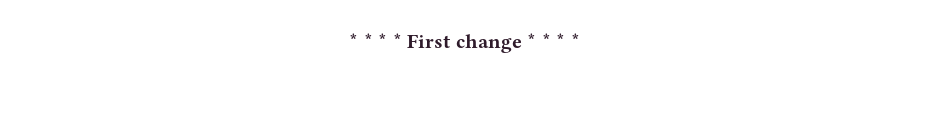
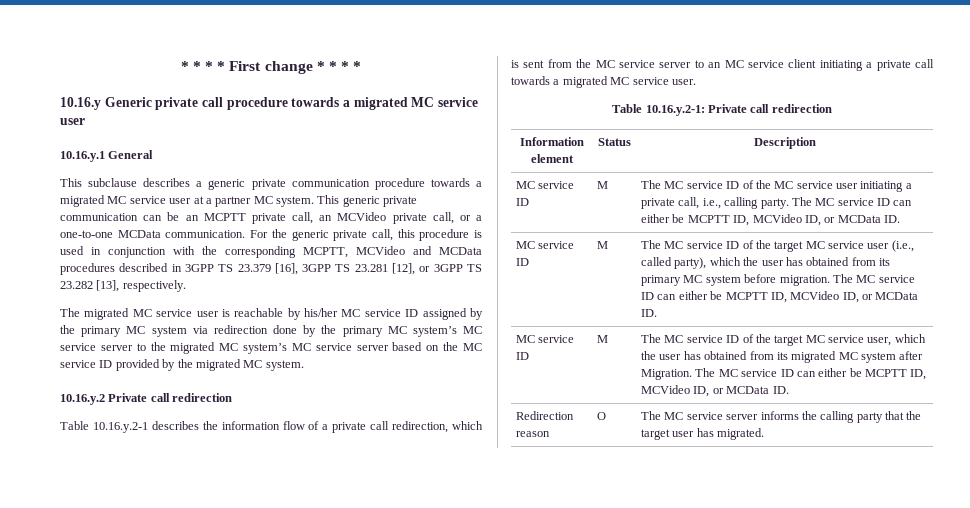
(580, 40) none -> [60,97,478,110] [60,118,85,125] [60,150,154,162] [60,178,482,190] [60,195,418,207] [60,212,483,224] [60,229,482,241] [60,246,482,258] [60,263,483,275] [60,280,186,292] [60,308,483,320] [60,325,483,337] [60,342,483,354] [60,359,304,371] [60,393,233,405] [60,421,484,433] [511,59,934,71] [511,76,696,88] [612,104,832,116] [520,137,584,146] [531,154,574,163] [598,138,631,146] [753,137,816,149] [516,181,575,189] [516,198,530,206] [597,181,609,189] [641,180,912,192] [641,197,913,209] [641,214,901,226] [516,241,575,249] [516,258,530,266] [597,241,609,249] [641,240,914,252] [641,257,891,269] [641,274,915,286] [641,291,919,303] [641,309,658,317] [516,335,575,343] [516,352,530,360] [597,335,609,343] [641,334,926,346] [641,351,924,363] [641,368,927,380] [641,385,789,397] [516,411,575,420] [516,431,551,437] [597,412,607,420] [641,411,922,423] [641,428,765,440] // 10.16.y Generic private call procedure towards a migrated MC service user // 10.16.y.1 General // This subclause describes a generic private communication procedure towards a migrated MC service user at a partner MC system. This generic private communication can be an MCPTT private call, an MCVideo private call, or a one-to-one MCData communication. For the generic private call, this procedure is used in conjunction with the corresponding MCPTT, MCVideo and MCData procedures described in 3GPP TS 23.379 [16], 3GPP TS 23.281 [12], or 3GPP TS 23.282 [13], respectively. // The migrated MC service user is reachable by his/her MC service ID assigned by the primary MC system via redirection done by the primary MC system’s MC service server to the migrated MC system’s MC service server based on the MC service ID provided by the migrated MC system. // 10.16.y.2 Private call redirection // Table 10.16.y.2-1 describes the information flow of a private call redirection, which is sent from the MC service server to an MC service client initiating a private call towards a migrated MC service user. // Table 10.16.y.2-1: Private call redirection // Information element | Status | Description // MC service ID | M | The MC service ID of the MC service user initiating a private call, i.e., calling party. The MC service ID can either be MCPTT ID, MCVideo ID, or MCData ID. // MC service ID | M | The MC service ID of the target MC service user (i.e., called party), which the user has obtained from its primary MC system before migration. The MC service ID can either be MCPTT ID, MCVideo ID, or MCData ID. // MC service ID | M | The MC service ID of the target MC service user, which the user has obtained from its migrated MC system after Migration. The MC service ID can either be MCPTT ID, MCVideo ID, or MCData ID. // Redirection reason | O | The MC service server informs the calling party that the target user has migrated.

